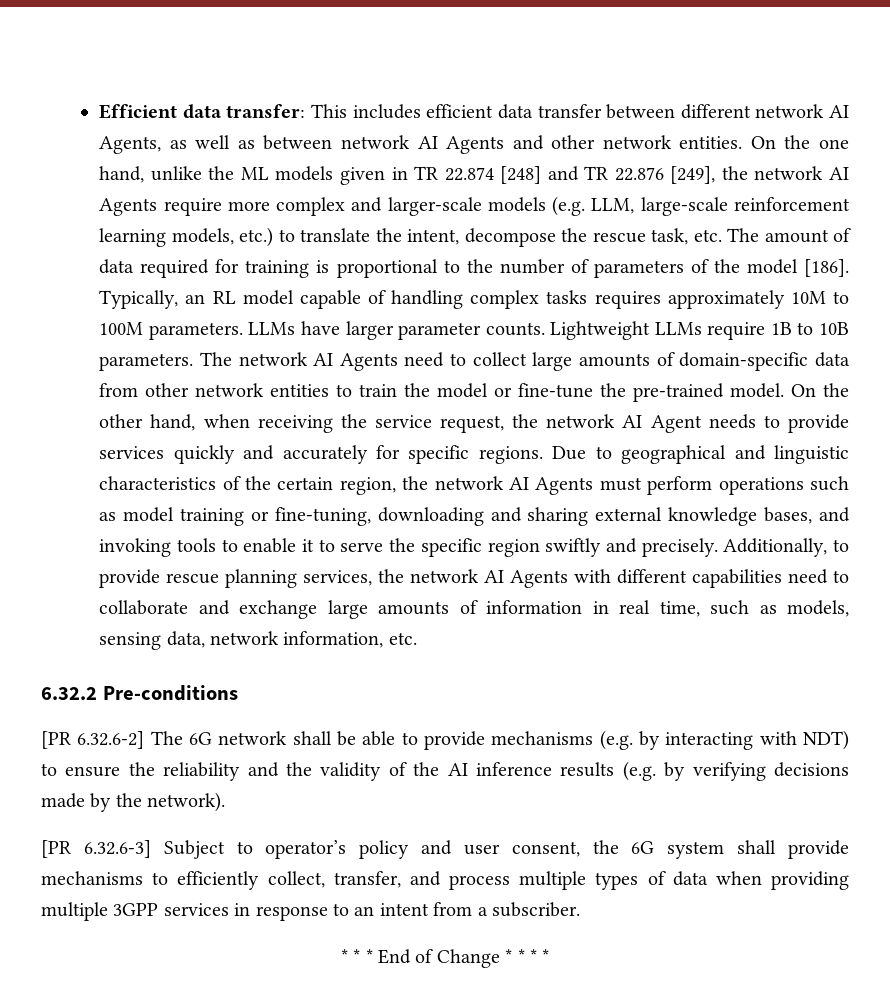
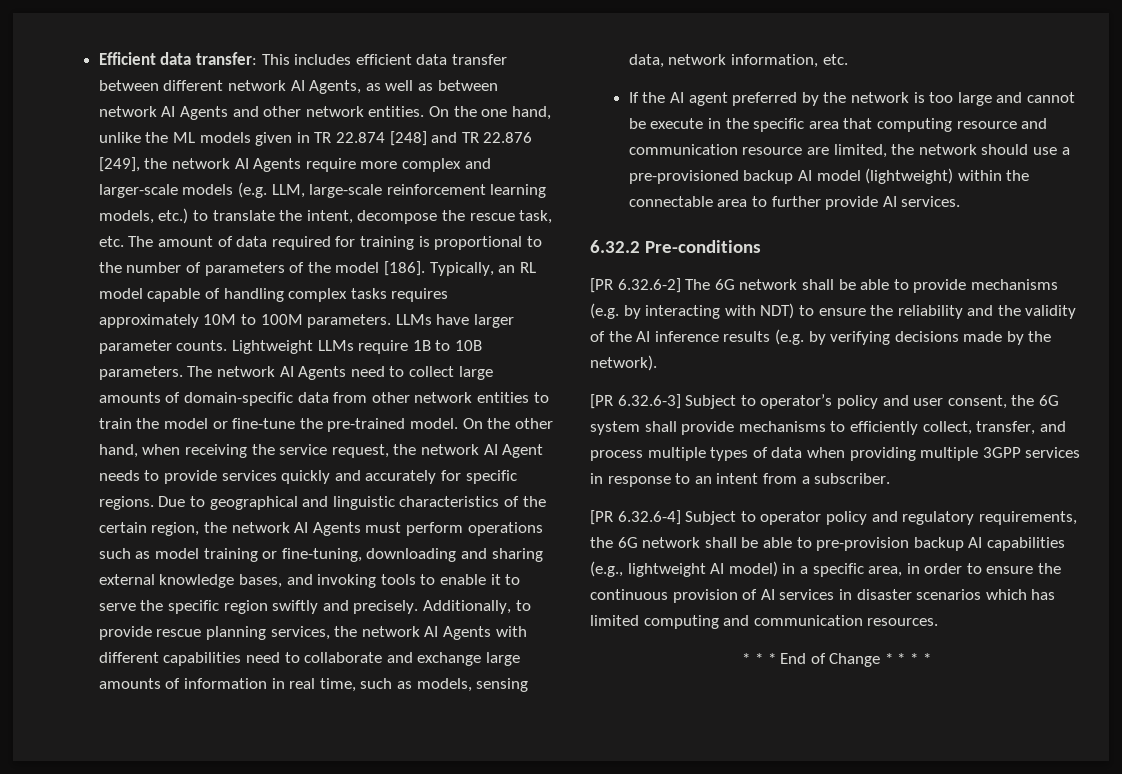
(417, 638) none -> [628,92,1075,106] [628,118,1048,132] [628,144,1070,158] [628,168,1030,184] [628,196,961,210] // If the AI agent preferred by the network is too large and cannot be execute in the specific area that computing resource and communication resource are limited, the network should use a pre-provisioned backup AI model (lightweight) within the connectable area to further provide AI services.
(580, 909) none -> [590,510,1077,525] [590,537,1065,551] [590,561,1062,577] [590,589,1056,603] [590,615,939,629] // [PR 6.32.6-4] Subject to operator policy and regulatory requirements, the 6G network shall be able to pre-provision backup AI capabilities (e.g., lightweight AI model) in a specific area, in order to ensure the continuous provision of AI services in disaster scenarios which has limited computing and communication resources.

